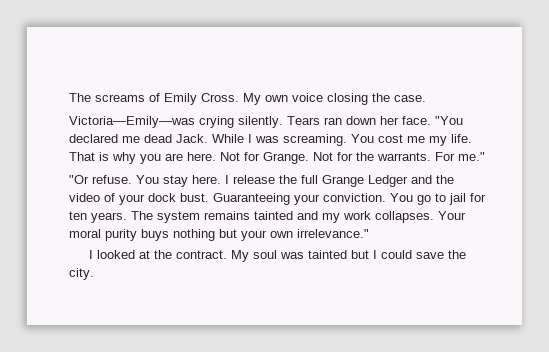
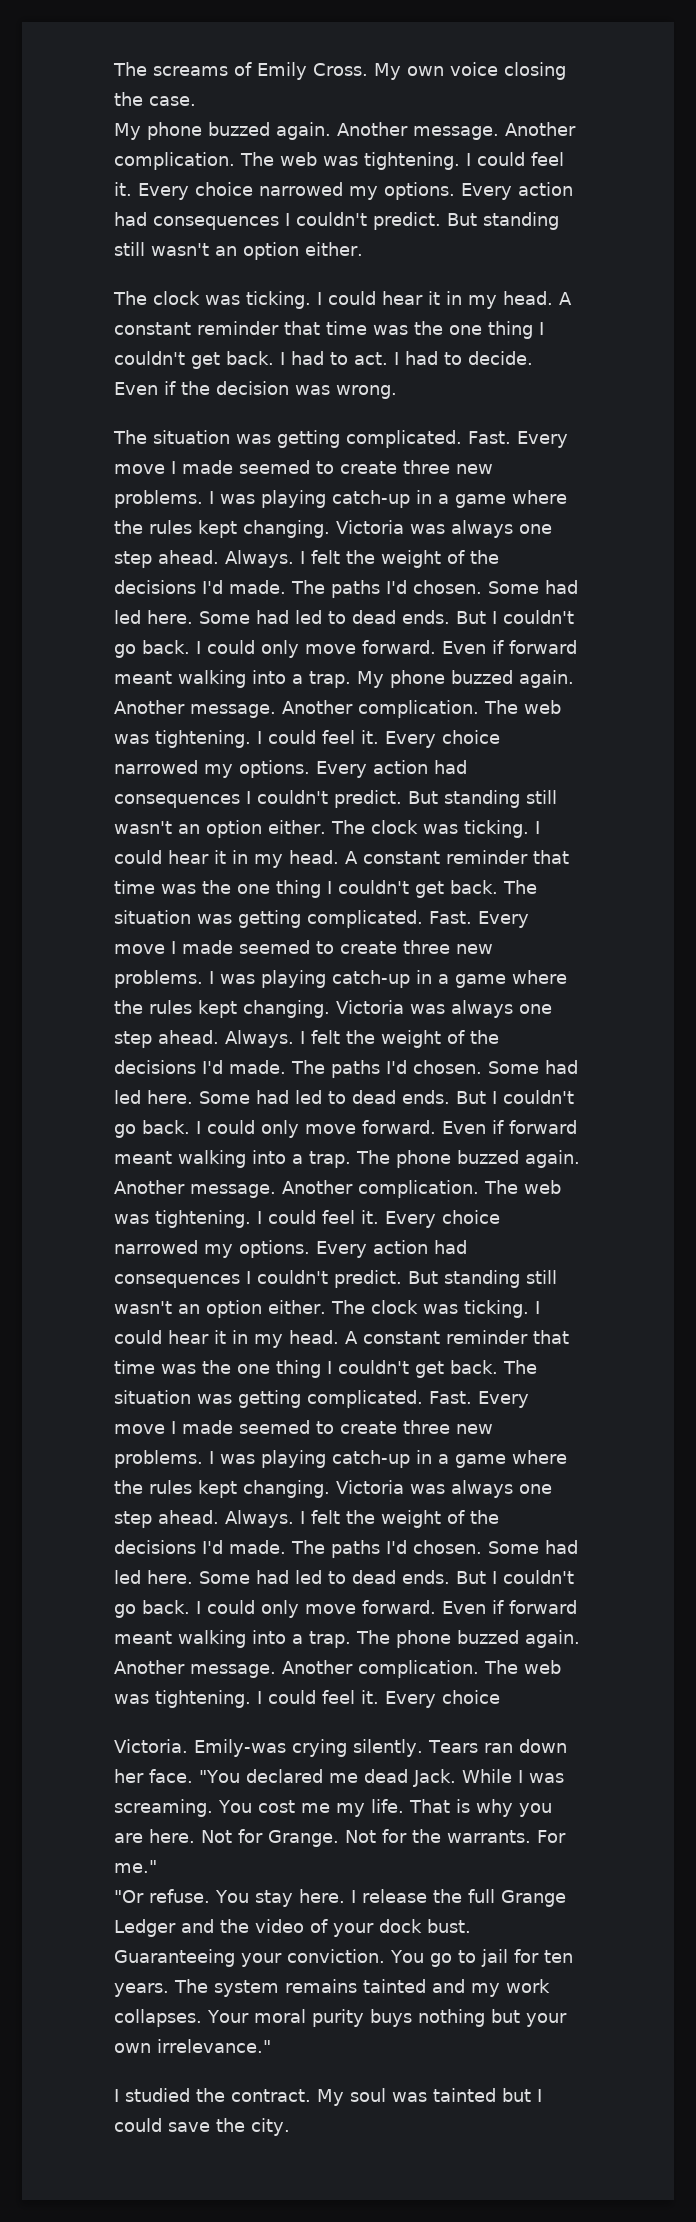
[69,116,195,128] Victoria—Emily—was -> [114,122,576,140] [114,152,564,170] [114,182,573,200] [114,212,559,230] [114,242,363,260] [113,291,572,309] [114,321,544,339] [114,351,533,369] [114,381,397,399] [113,430,568,448] [114,460,493,474] [114,490,567,508] [114,520,552,538] [114,550,499,568] [114,580,578,598] [114,610,574,624] [114,640,577,658] [114,670,574,688] [114,700,561,718] [114,730,500,748] [114,760,467,778] [114,790,557,808] [114,820,540,838] [114,850,569,868] [114,880,537,898] [114,910,529,928] [114,940,493,954] [114,970,567,988] [114,1000,552,1018] [114,1030,499,1048] [114,1060,578,1078] [114,1090,574,1104] [114,1120,577,1138] [114,1150,580,1168] [114,1180,561,1198] [114,1210,500,1228] [114,1240,467,1258] [114,1270,557,1288] [114,1300,540,1318] [114,1330,569,1348] [114,1360,537,1378] [114,1390,529,1408] [114,1420,493,1434] [114,1450,567,1468] [114,1480,552,1498] [114,1510,499,1528] [114,1540,578,1558] [114,1570,574,1584] [114,1600,577,1618] [114,1630,580,1648] [114,1660,561,1678] [114,1690,500,1708] [114,1739,286,1757] My phone buzzed again. Another message. Another complication. The web was tightening. I could feel it. Every choice narrowed my options. Every action had consequences I couldn't predict. But standing still wasn't an option either. // The clock was ticking. I could hear it in my head. A constant reminder that time was the one thing I couldn't get back. I had to act. I had to decide. Even if the decision was wrong. // The situation was getting complicated. Fast. Every move I made seemed to create three new problems. I was playing catch-up in a game where the rules kept changing. Victoria was always one step ahead. Always. I felt the weight of the decisions I'd made. The paths I'd chosen. Some had led here. Some had led to dead ends. But I couldn't go back. I could only move forward. Even if forward meant walking into a trap. My phone buzzed again. Another message. Another complication. The web was tightening. I could feel it. Every choice narrowed my options. Every action had consequences I couldn't predict. But standing still wasn't an option either. The clock was ticking. I could hear it in my head. A constant reminder that time was the one thing I couldn't get back. The situation was getting complicated. Fast. Every move I made seemed to create three new problems. I was playing catch-up in a game where the rules kept changing. Victoria was always one step ahead. Always. I felt the weight of the decisions I'd made. The paths I'd chosen. Some had led here. Some had led to dead ends. But I couldn't go back. I could only move forward. Even if forward meant walking into a trap. The phone buzzed again. Another message. Another complication. The web was tightening. I could feel it. Every choice narrowed my options. Every action had consequences I couldn't predict. But standing still wasn't an option either. The clock was ticking. I could hear it in my head. A constant reminder that time was the one thing I couldn't get back. The situation was getting complicated. Fast. Every move I made seemed to create three new problems. I was playing catch-up in a game where the rules kept changing. Victoria was always one step ahead. Always. I felt the weight of the decisions I'd made. The paths I'd chosen. Some had led here. Some had led to dead ends. But I couldn't go back. I could only move forward. Even if forward meant walking into a trap. The phone buzzed again. Another message. Another complication. The web was tightening. I could feel it. Every choice // Victoria. Emily-was
[96,250,150,259] looked at -> [125,2088,190,2102] studied

